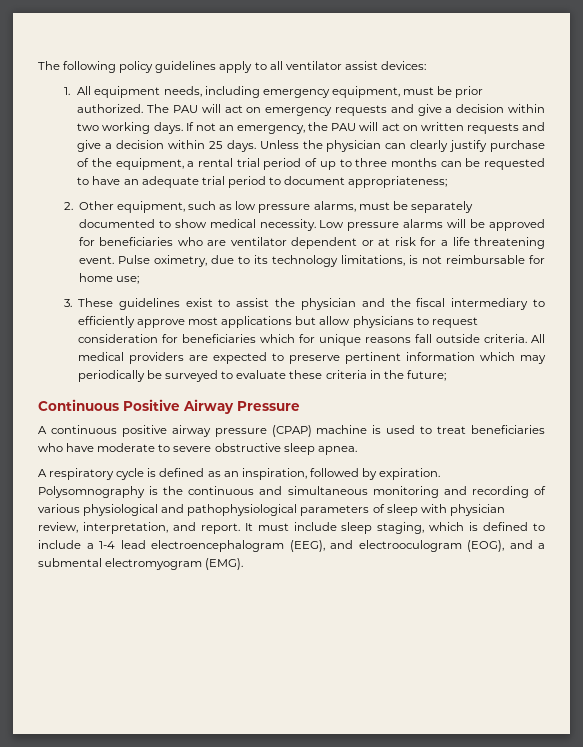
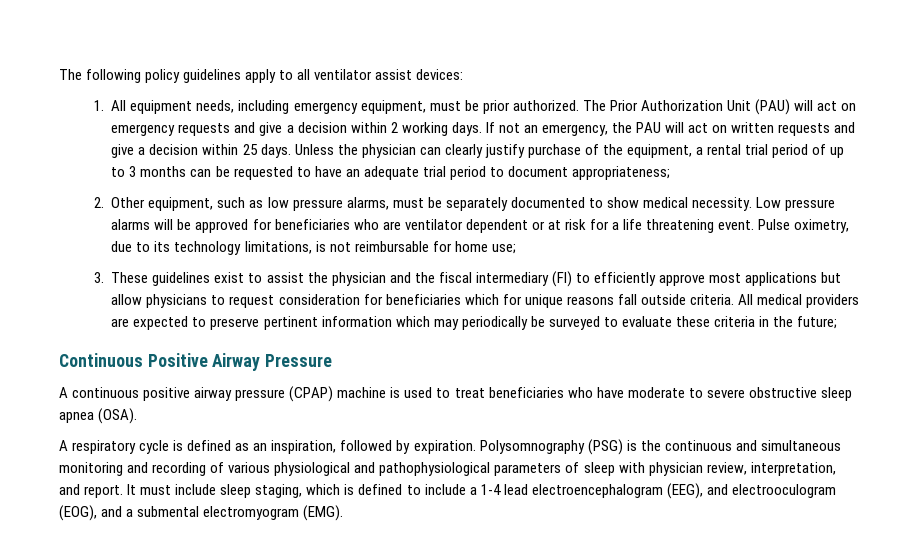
[172,105,198,113] PAU -> [609,99,791,115] Prior Authorization Unit (PAU)
[77,123,100,131] two -> [390,122,398,133] 2
[355,158,388,167] three -> [129,166,137,177] 3
(529, 304) none -> [551,271,572,287] (FI)
[317,446,357,455] apnea. -> [59,408,138,424] apnea (OSA).
(145, 492) none -> [587,439,623,455] (PSG)

